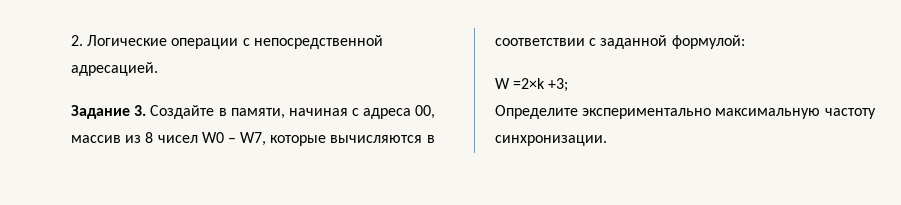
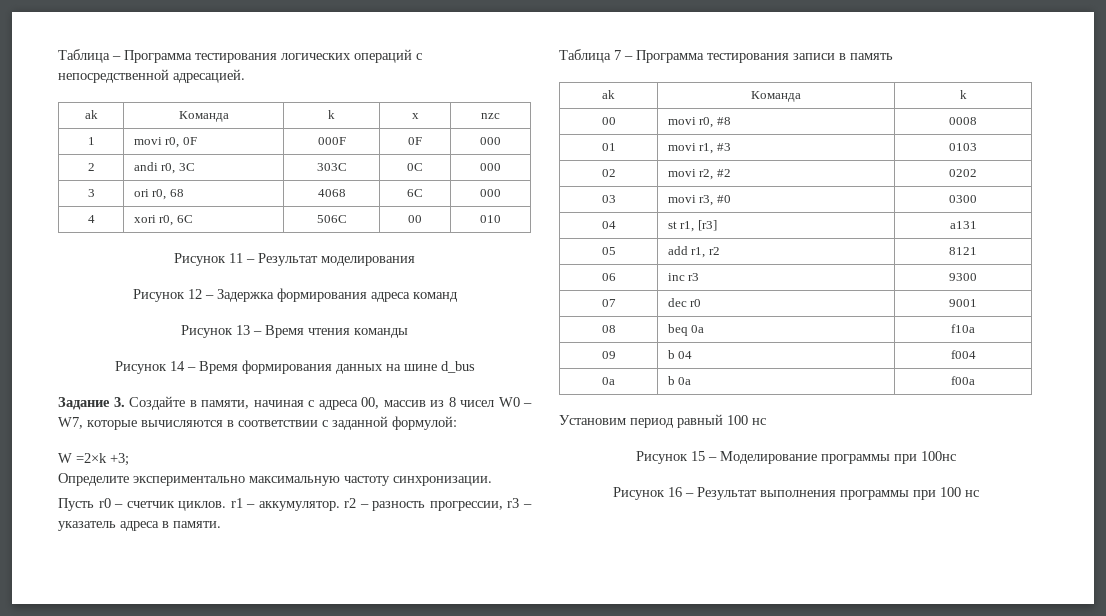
[71,35,383,49] [71,62,158,76] 2. Логические операции с непосредственной адресацией. -> [58,49,422,63] [58,69,245,83] [84,110,98,119] [178,111,229,122] [328,110,335,119] [411,113,419,119] [481,113,500,119] [87,137,95,145] [133,137,197,148] [317,137,346,145] [408,137,422,145] [480,137,501,145] [87,163,95,171] [133,162,195,174] [316,163,347,171] [407,163,423,171] [480,163,501,171] [87,189,95,197] [133,189,184,200] [317,189,346,197] [407,189,423,197] [480,189,501,197] [87,215,95,223] [133,215,193,226] [316,215,347,223] [408,215,422,223] [480,215,501,223] [174,253,415,266] [132,288,458,302] [181,325,408,338] [114,360,475,374] Таблица – Программа тестирования логических операций с непосредственной адресацией. // ak | Команда | k | x | nzc // 1 | movi r0, 0F | 000F | 0F | 000 // 2 | andi r0, 3C | 303C | 0C | 000 // 3 | ori r0, 68 | 4068 | 6C | 000 // 4 | xori r0, 6C | 506C | 00 | 010 // Рисунок 11 – Результат моделирования // Рисунок 12 – Задержка формирования адреса команд // Рисунок 13 – Время чтения команды // Рисунок 14 – Время формирования данных на шине d_bus
(607, 140) none -> [58,498,532,511] [58,521,221,531] [559,49,893,63] [602,90,615,99] [751,91,801,102] [959,90,967,99] [601,117,616,125] [667,117,731,128] [949,117,977,125] [601,143,616,151] [667,143,731,154] [949,143,977,151] [601,169,616,177] [667,169,731,180] [949,169,977,177] [601,195,616,203] [667,195,731,206] [949,195,977,203] [601,221,616,229] [667,220,717,232] [949,221,977,229] [601,247,616,255] [667,246,720,258] [949,247,977,255] [601,273,616,281] [667,273,700,281] [949,273,977,281] [601,299,616,307] [667,298,702,307] [949,299,977,307] [601,325,616,333] [667,324,705,336] [951,324,975,333] [601,351,616,359] [667,350,693,359] [950,350,976,359] [602,377,615,385] [667,376,692,385] [951,376,975,385] [559,414,766,428] [635,451,956,464] [612,487,979,500] // Пусть r0 – счетчик циклов. r1 – аккумулятор. r2 – разность прогрессии, r3 – указатель адреса в памяти. // Таблица 7 – Программа тестирования записи в память // ak | Команда | k // 00 | movi r0, #8 | 0008 // 01 | movi r1, #3 | 0103 // 02 | movi r2, #2 | 0202 // 03 | movi r3, #0 | 0300 // 04 | st r1, [r3] | a131 // 05 | add r1, r2 | 8121 // 06 | inc r3 | 9300 // 07 | dec r0 | 9001 // 08 | beq 0a | f10a // 09 | b 04 | f004 // 0a | b 0a | f00a // Установим период равный 100 нс // Рисунок 15 – Моделирование программы при 100нс // Рисунок 16 – Результат выполнения программы при 100 нс

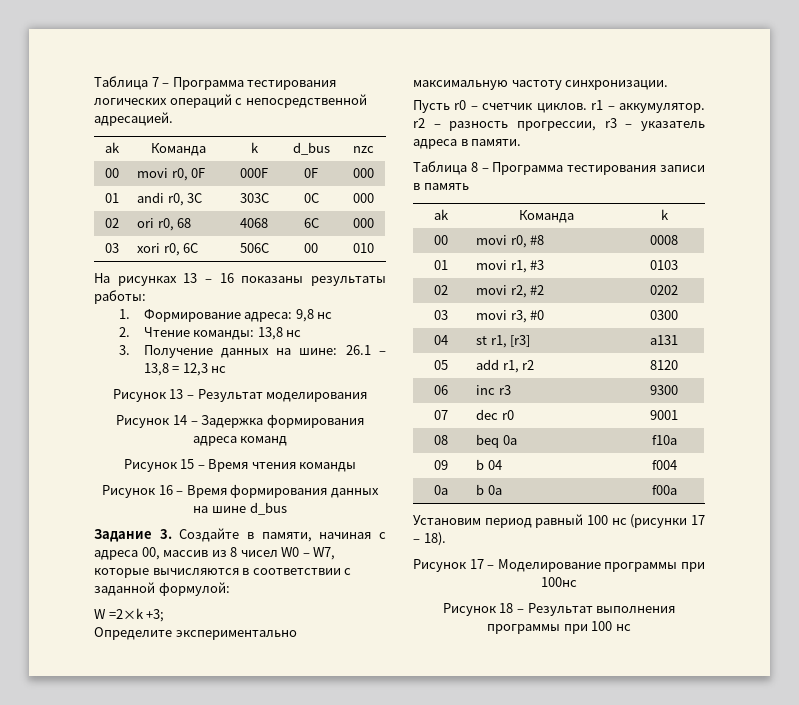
[58,49,110,63] Таблица -> [94,76,159,90] Таблица 7
[411,113,419,119] x -> [292,142,330,155] d_bus
[87,137,95,145] 1 -> [105,168,119,178] 00
[87,163,95,171] 2 -> [105,193,119,203] 01
[87,189,95,197] 3 -> [105,218,119,228] 02
[87,215,95,223] 4 -> [105,243,119,253] 03
[174,253,243,266] // Рисунок 11 -> [94,273,386,286] [94,290,146,304] [118,309,333,322] [118,327,302,340] [118,345,386,358] [143,363,227,376] [112,389,184,402] // На рисунках 13 – 16 показаны результаты работы: // 1. Формирование адреса: 9,8 нс // 2. Чтение команды: 13,8 нс // 3. Получение данных на шине: 26.1 – 13,8 = 12,3 нс // Рисунок 13
[187,289,202,299] 12 -> [172,415,187,425] 14
[236,325,250,335] 13 -> [180,459,195,469] 15
[169,361,185,371] 14 -> [158,485,173,495] 16
[614,50,621,60] 7 -> [470,162,478,172] 8
[949,247,977,255] 8121 -> [650,360,678,370] 8120
[635,451,705,464] // Рисунок 15 -> [630,514,705,528] [413,532,446,546] [413,559,484,572] (рисунки 17 – 18). // Рисунок 17
[667,487,682,497] 16 -> [499,603,514,613] 18

